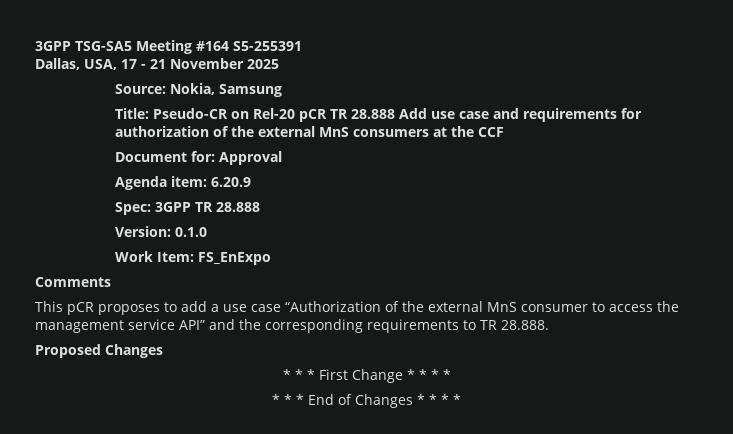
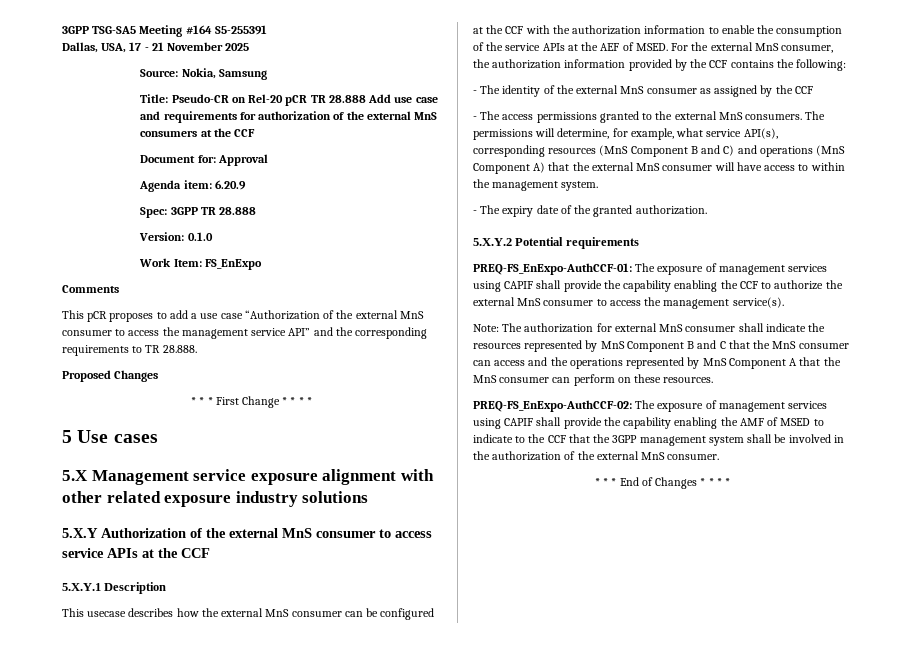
(451, 374) none -> [62,430,158,443] [62,469,434,485] [62,491,369,507] [62,528,432,538] [62,548,210,558] [62,582,167,594] [62,608,435,620] [473,25,843,37] [473,42,834,53] [473,59,847,71] [473,85,813,97] [473,111,826,123] [473,128,778,140] [473,145,846,157] [473,162,845,174] [473,179,599,191] [473,205,707,217] [473,237,639,249] [473,263,828,275] [473,280,843,292] [473,297,784,309] [473,323,826,333] [473,340,849,352] [473,357,841,369] [473,374,714,386] [473,400,828,412] [473,417,824,429] [473,434,844,446] [473,451,720,461] // 5 Use cases // 5.X Management service exposure alignment with other related exposure industry solutions // 5.X.Y Authorization of the external MnS consumer to access service APIs at the CCF // 5.X.Y.1 Description // This usecase describes how the external MnS consumer can be configured at the CCF with the authorization information to enable the consumption of the service APIs at the AEF of MSED. For the external MnS consumer, the authorization information provided by the CCF contains the following: // - The identity of the external MnS consumer as assigned by the CCF // - The access permissions granted to the external MnS consumers. The permissions will determine, for example, what service API(s), corresponding resources (MnS Component B and C) and operations (MnS Component A) that the external MnS consumer will have access to within the management system. // - The expiry date of the granted authorization. // 5.X.Y.2 Potential requirements // PREQ-FS_EnExpo-AuthCCF-01: The exposure of management services using CAPIF shall provide the capability enabling the CCF to authorize the external MnS consumer to access the management service(s). // Note: The authorization for external MnS consumer shall indicate the resources represented by MnS Component B and C that the MnS consumer can access and the operations represented by MnS Component A that the MnS consumer can perform on these resources. // PREQ-FS_EnExpo-AuthCCF-02: The exposure of management services using CAPIF shall provide the capability enabling the AMF of MSED to indicate to the CCF that the 3GPP management system shall be involved in the authorization of the external MnS consumer.

